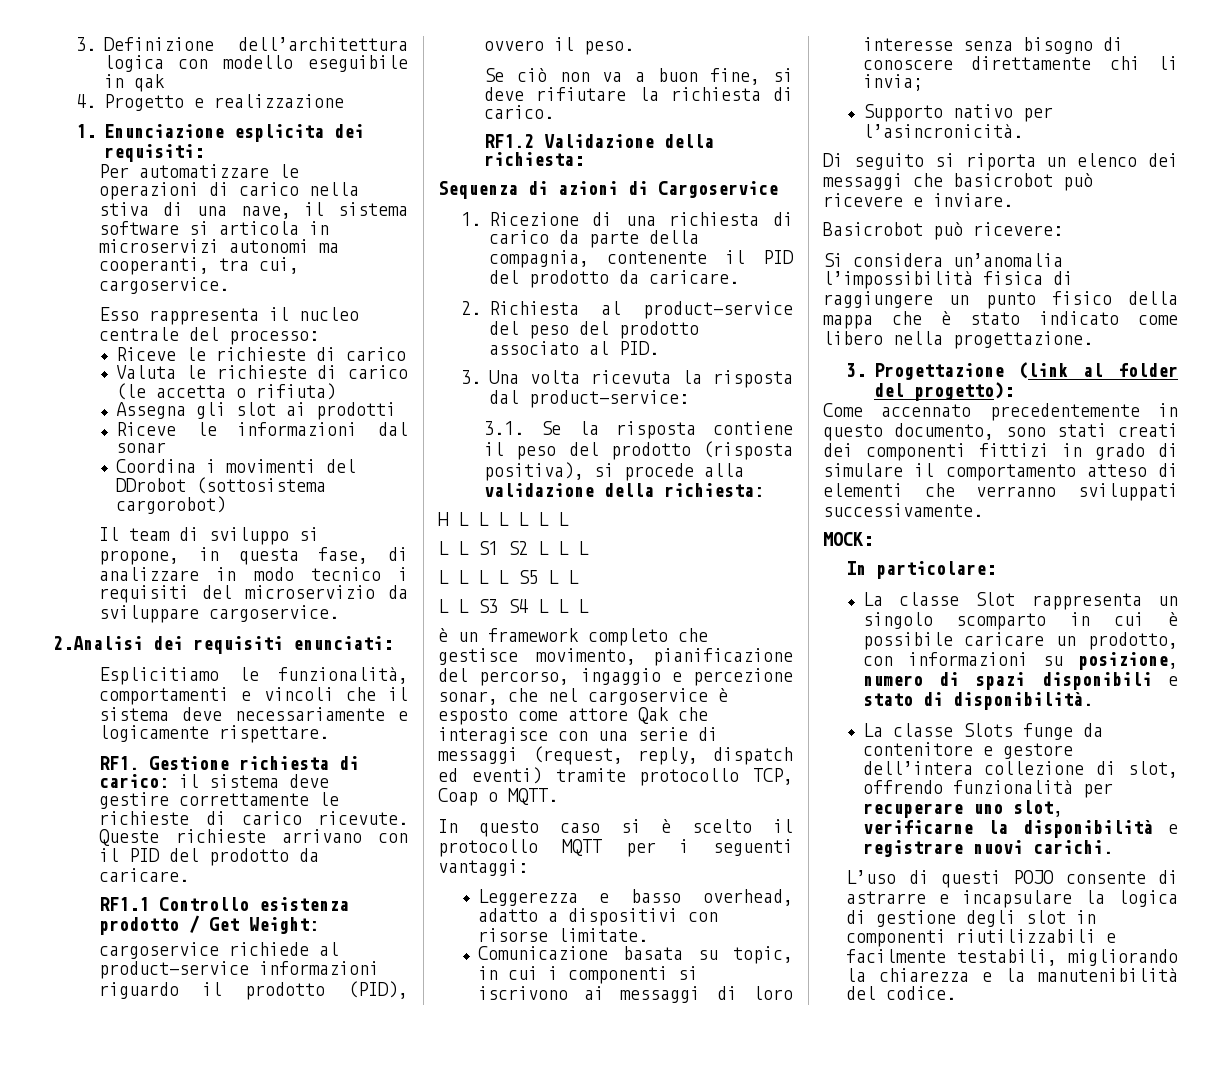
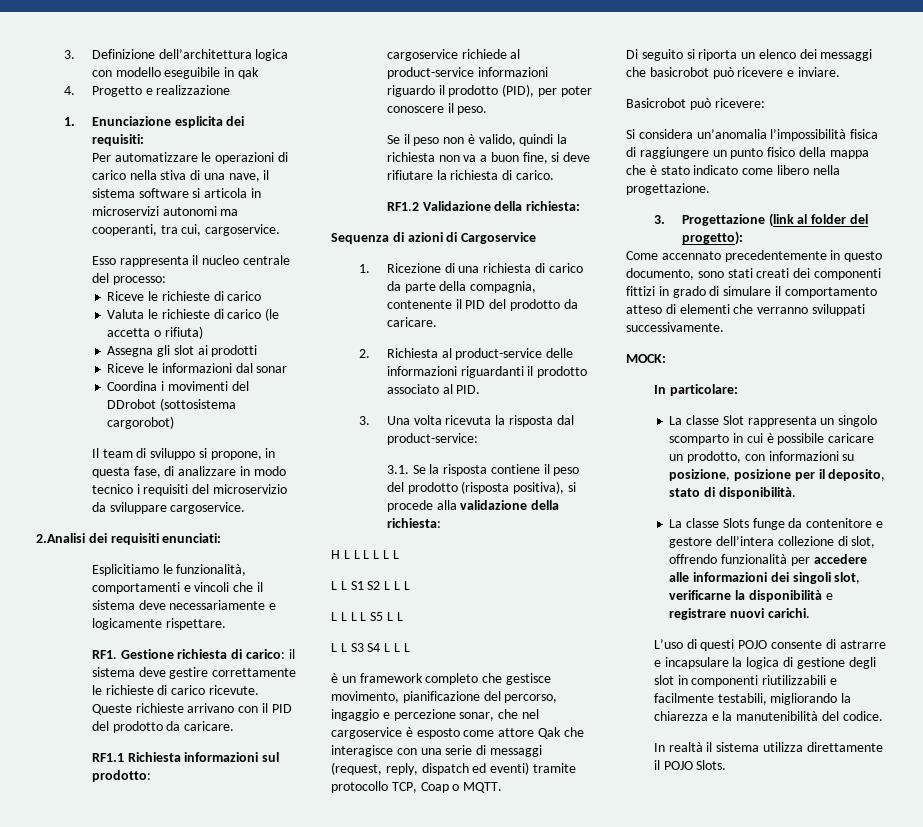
[159,897,350,911] [99,915,320,935] Controllo esistenza prodotto / Get Weight: -> [127,752,280,762] [91,770,151,782] Richiesta informazioni sul prodotto:
[484,40,545,51] ovvero -> [537,86,592,97] [386,106,444,113] per poter conoscere
[516,68,547,82] ciò -> [403,134,568,146] [386,152,435,162] il peso non è valido, quindi la richiesta
[488,321,609,339] del peso del -> [546,348,574,358] [386,366,534,378] delle informazioni riguardanti il
[438,819,793,837] [438,839,793,857] [438,859,528,876] [477,889,793,906] [477,908,718,926] [477,928,648,942] [477,946,793,964] [477,966,698,984] [477,986,793,1003] [862,37,1123,54] [862,56,1178,70] [862,74,923,91] [862,104,1053,122] [862,124,1023,138] // In questo caso si è scelto il protocollo MQTT per i seguenti vantaggi: // Leggerezza e basso overhead, adatto a dispositivi con risorse limitate. // Comunicazione basata su topic, in cui i componenti si iscrivono ai messaggi di loro interesse senza bisogno di conoscere direttamente chi li invia; // Supporto nativo per l’asincronicità. -> (503, 787) none
[862,672,1178,690] numero di spazi disponibili e -> [734,469,886,481] posizione per il deposito,
[862,803,1003,818] recuperare uno -> [813,554,867,564] [669,572,831,584] accedere alle informazioni dei singoli
(957, 993) none -> [653,742,883,752] [653,760,727,770] // In realtà il sistema utilizza direttamente il POJO Slots.

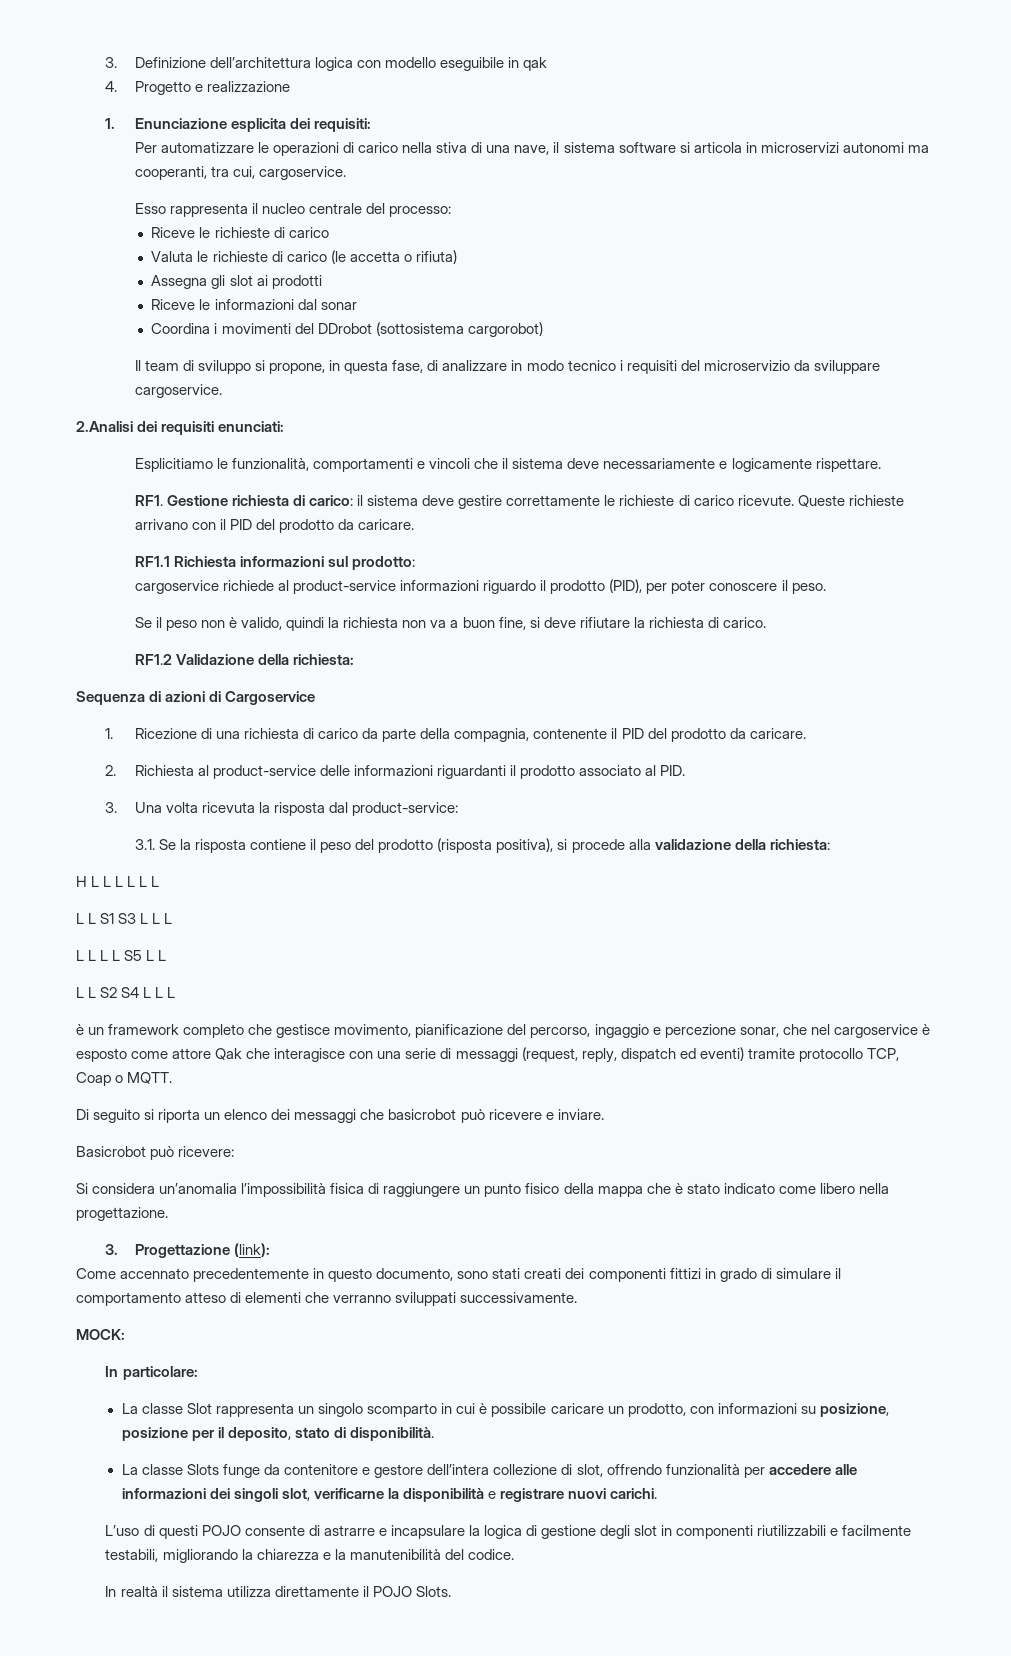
[367,581,381,590] S2 -> [118,913,137,924] S3
[350,643,364,652] S3 -> [100,987,118,998] S2
[768,213,868,227] [681,231,743,245] (link al folder del progetto): -> [233,1243,270,1257] (link):

